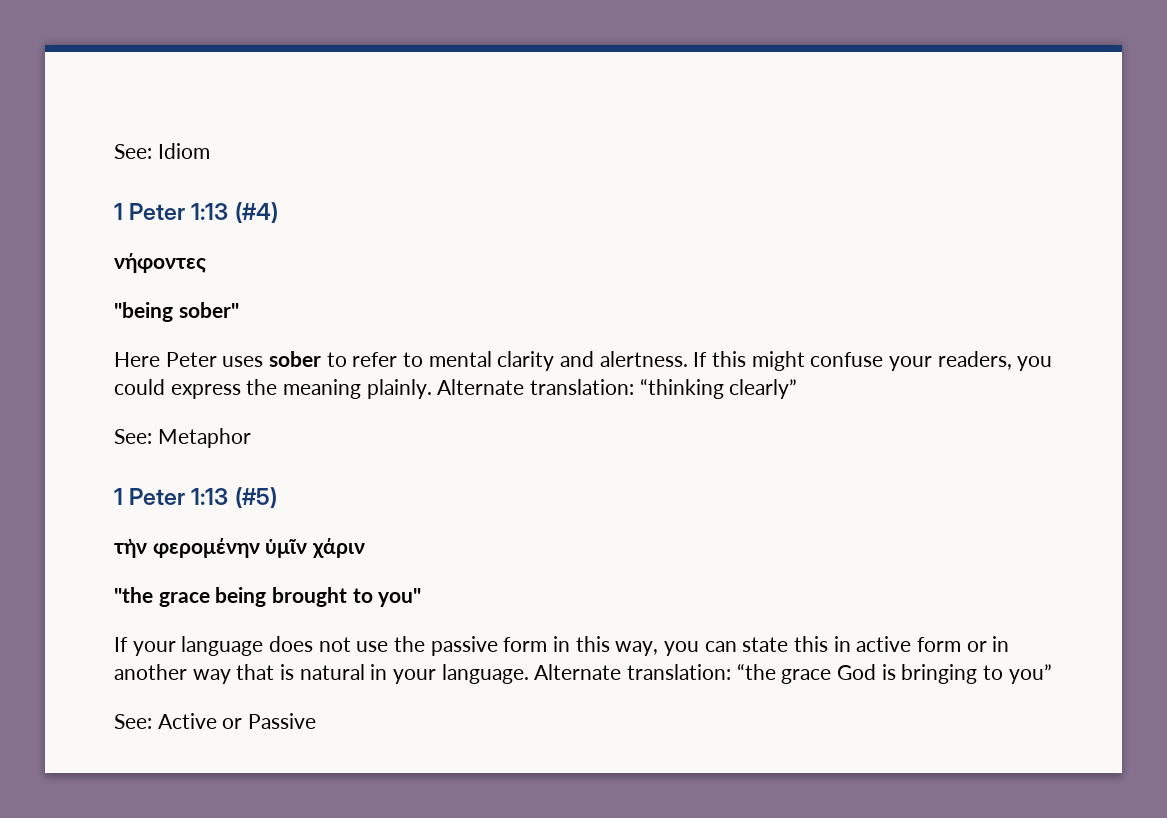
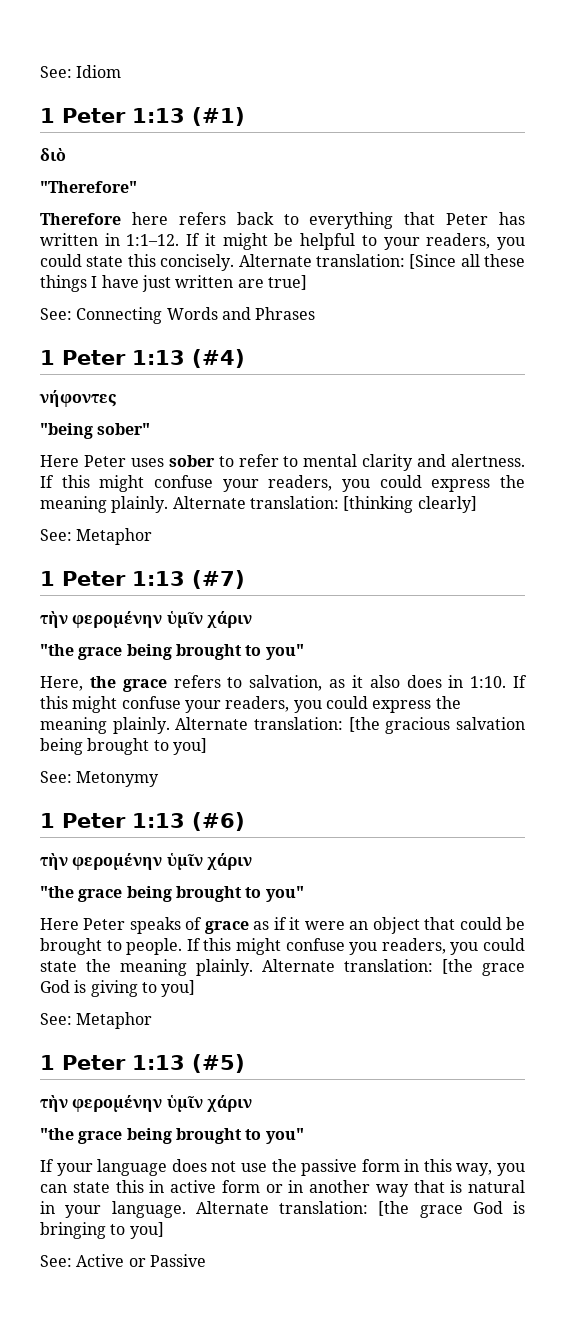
(210, 151) none -> [40,107,245,126] [40,148,66,161] [40,181,137,193] [40,212,525,229] [40,233,525,250] [40,254,525,271] [40,275,307,292] [40,307,316,324] // 1 Peter 1:13 (#1) // διὸ // "Therefore" // Therefore here refers back to everything that Peter has written in 1:1–12. If it might be helpful to your readers, you could state this concisely. Alternate translation: [Since all these things I have just written are true] // See: Connecting Words and Phrases
[639,378,798,399] “thinking clearly” -> [343,496,477,513] [40,528,153,545] [40,570,245,589] [40,611,252,628] [40,644,304,660] [40,675,527,692] [40,696,461,713] [40,717,526,734] [40,738,207,755] [40,771,160,787] [40,812,245,831] [40,853,252,870] [40,886,304,902] [40,917,525,934] [40,938,525,955] [40,959,525,976] [40,980,196,997] [thinking clearly] // See: Metaphor // 1 Peter 1:13 (#7) // τὴν φερομένην ὑμῖν χάριν // "the grace being brought to you" // Here, the grace refers to salvation, as it also does in 1:10. If this might confuse your readers, you could express the meaning plainly. Alternate translation: [the gracious salvation being brought to you] // See: Metonymy // 1 Peter 1:13 (#6) // τὴν φερομένην ὑμῖν χάριν // "the grace being brought to you" // Here Peter speaks of grace as if it were an object that could be brought to people. If this might confuse you readers, you could state the meaning plainly. Alternate translation: [the grace God is giving to you]
[736,663,776,680] “the -> [378,1201,410,1216] [the
[1008,664,1052,684] you” -> [129,1222,164,1239] you]

